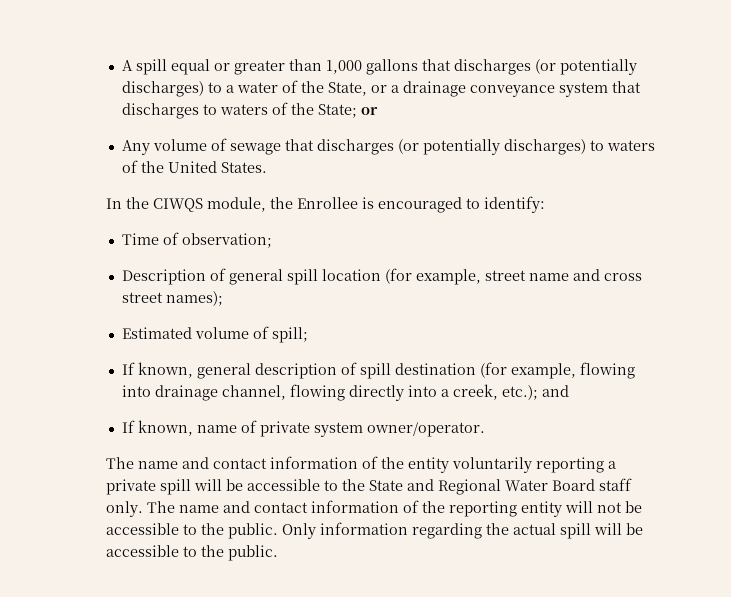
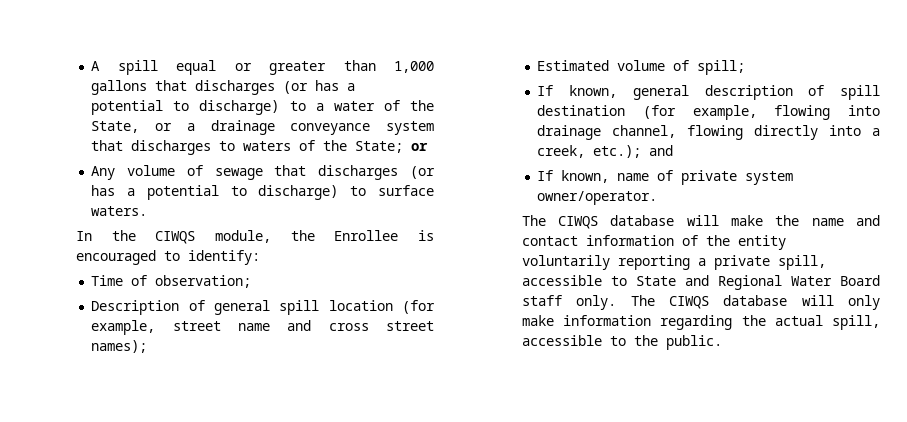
[560,59,638,75] [122,81,205,97] potentially discharges) -> [315,80,356,91] [91,100,280,115] has a potential to discharge)
[423,139,656,155] [122,160,268,173] potentially discharges) to waters of the United States. -> [91,185,434,200] [91,206,148,216] has a potential to discharge) to surface waters.
(135, 463) none -> [558,215,800,229] CIWQS database will make the
[160,479,366,495] spill will be accessible to the -> [777,255,826,270] [521,275,627,286] spill, accessible to
[179,500,643,517] [106,522,644,539] name and contact information of the reporting entity will not be accessible to the public. Only information regarding the actual spill will be -> [668,295,880,310] [521,315,880,330] CIWQS database will only make information regarding the actual spill,

